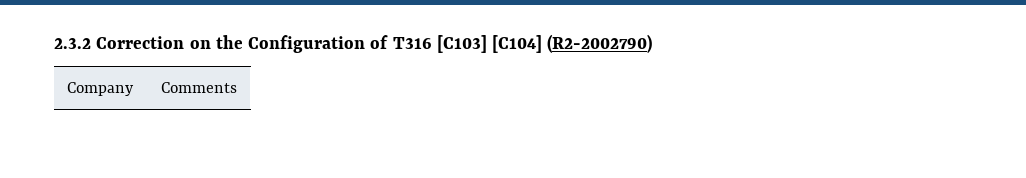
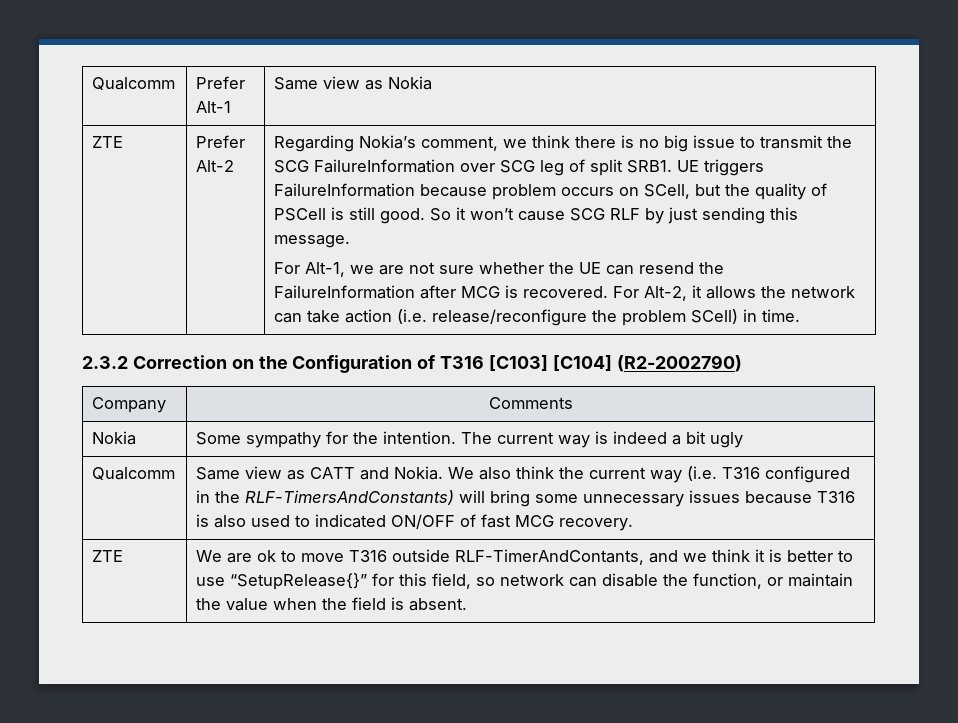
(54, 43) none -> [92,77,176,90] [196,76,246,89] [196,101,232,113] [274,76,433,90] [92,136,124,148] [196,135,246,148] [196,160,235,172] [274,135,853,152] [274,159,765,176] [274,183,828,200] [274,207,799,224] [274,235,351,248] [274,262,725,277] [274,285,856,301] [274,309,801,326] Qualcomm | Prefer Alt-1 | Same view as Nokia // ZTE | Prefer Alt-2 | Regarding Nokia’s comment, we think there is no big issue to transmit the SCG FailureInformation over SCG leg of split SRB1. UE triggers FailureInformation because problem occurs on SCell, but the quality of PSCell is still good. So it won’t cause SCG RLF by just sending this message. // For Alt-1, we are not sure whether the UE can resend the FailureInformation after MCG is recovered. For Alt-2, it allows the network can take action (i.e. release/reconfigure the problem SCell) in time. //
(237, 87) none -> [92,431,137,445] [196,431,744,448] [92,467,176,480] [196,466,851,483] [196,490,856,507] [196,514,634,531] [92,550,124,562] [196,549,854,565] [196,573,854,590] [196,597,468,611] // Nokia | Some sympathy for the intention. The current way is indeed a bit ugly // Qualcomm | Same view as CATT and Nokia. We also think the current way (i.e. T316 configured in the RLF-TimersAndConstants) will bring some unnecessary issues because T316 is also used to indicated ON/OFF of fast MCG recovery. // ZTE | We are ok to move T316 outside RLF-TimerAndContants, and we think it is better to use “SetupRelease{}” for this field, so network can disable the function, or maintain the value when the field is absent.

